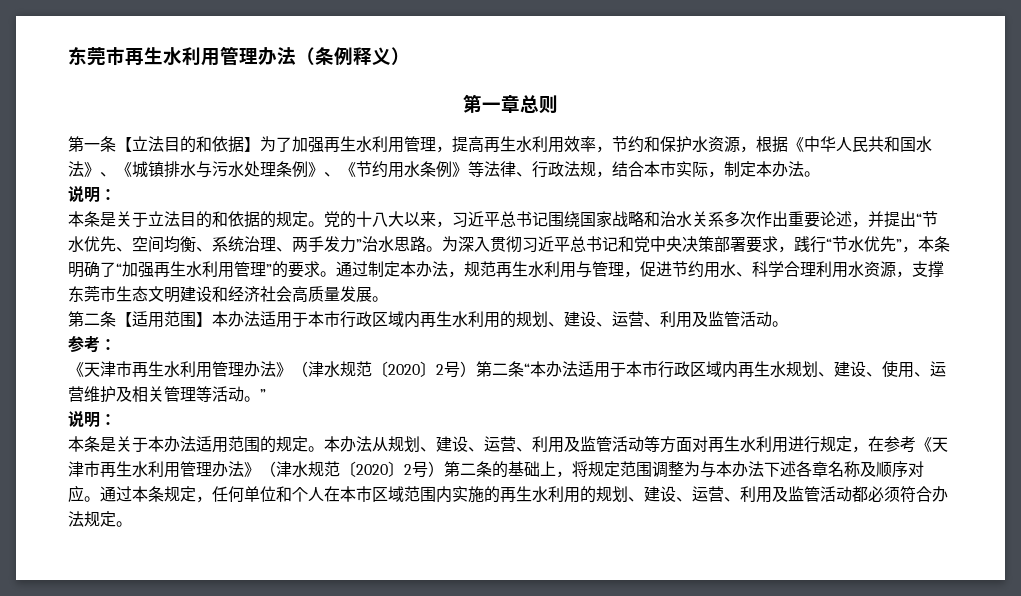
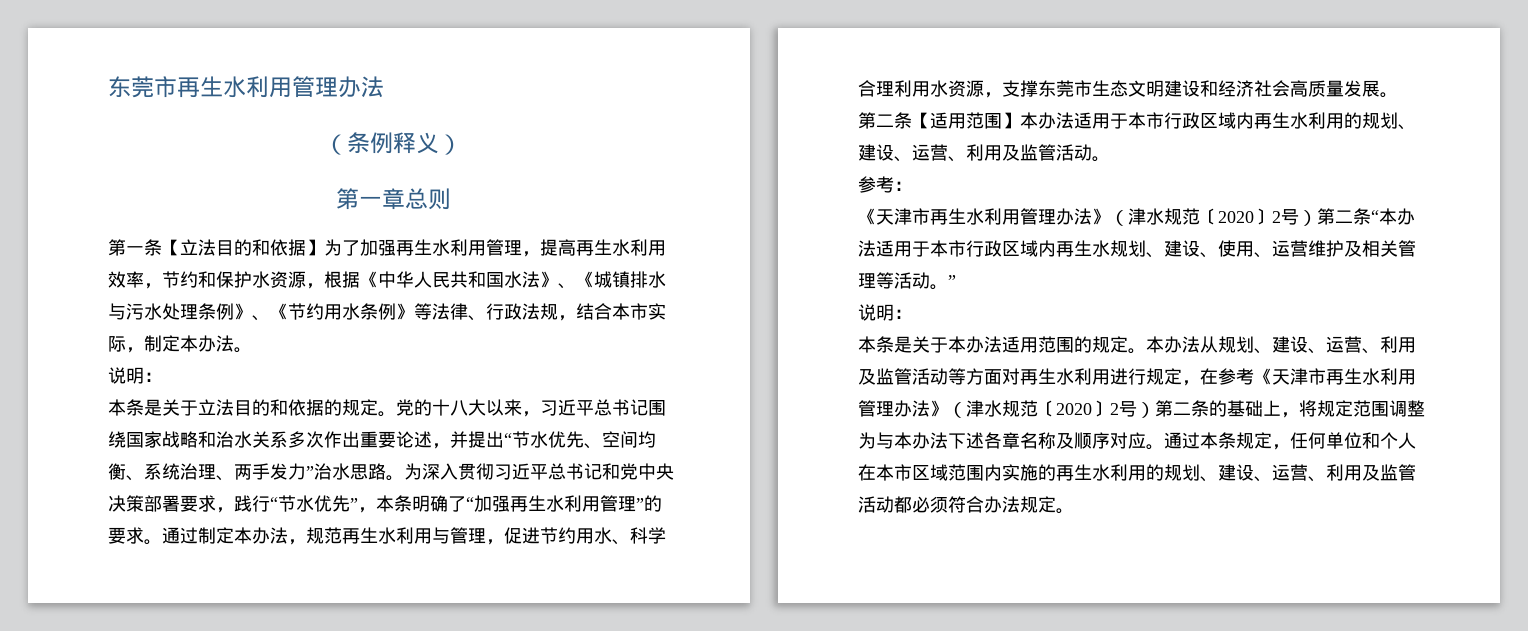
(296, 56) none -> (384, 87) //

